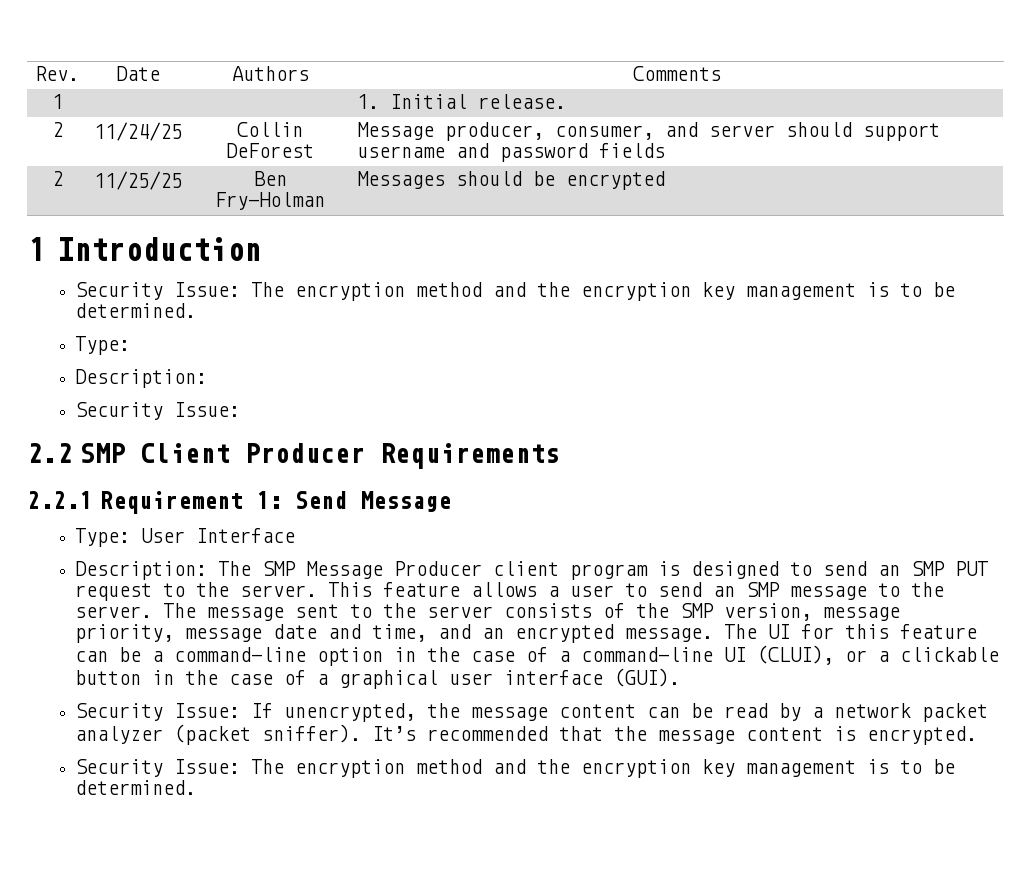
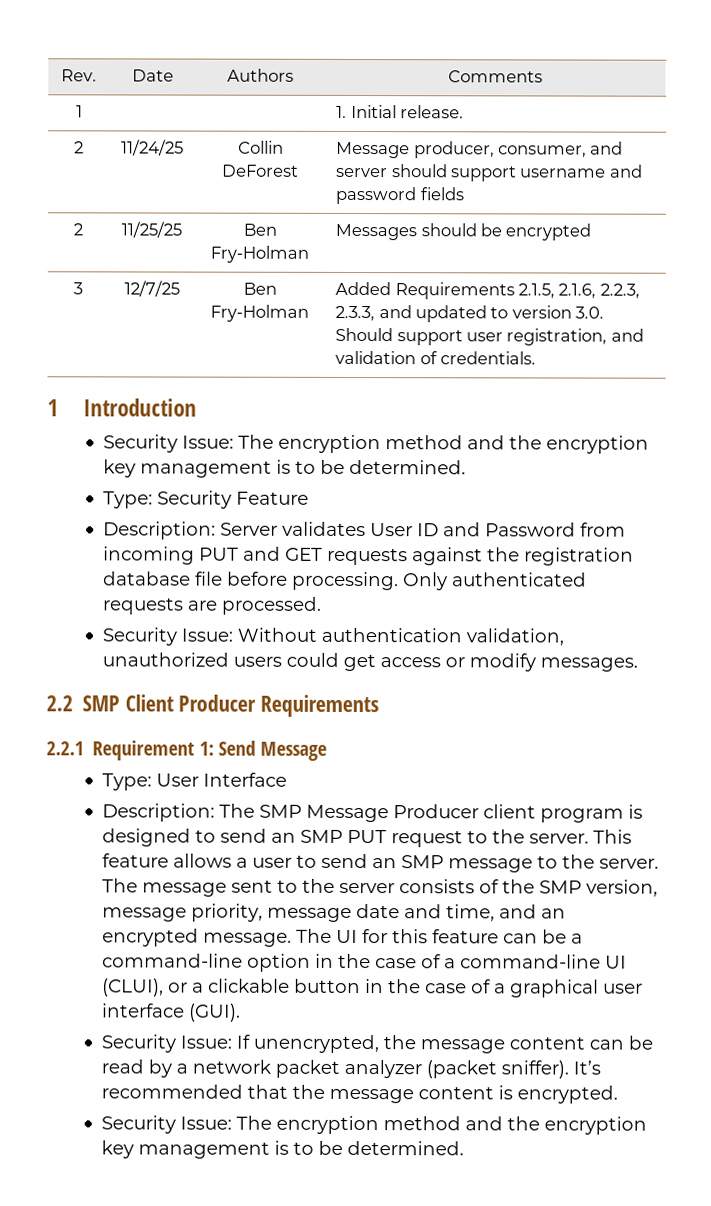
(666, 180) none -> [73,282,83,295] [123,280,180,297] [242,282,277,295] [210,304,309,322] [335,281,640,300] [335,305,605,323] [335,327,644,346] [335,350,536,365] // 3 | 12/7/25 | Ben Fry-Holman | Added Requirements 2.1.5, 2.1.6, 2.2.3, 2.3.3, and updated to version 3.0. Should support user registration, and validation of credentials.
[74,369,207,388] [74,402,240,420] // Description: // Security Issue: -> [157,490,310,509] [103,521,627,540] [103,546,635,566] [103,571,588,591] [102,596,323,615] [102,627,565,646] [102,652,639,672] Security Feature // Description: Server validates User ID and Password from incoming PUT and GET requests against the registration database file before processing. Only authenticated requests are processed. // Security Issue: Without authentication validation, unauthorized users could get access or modify messages.

